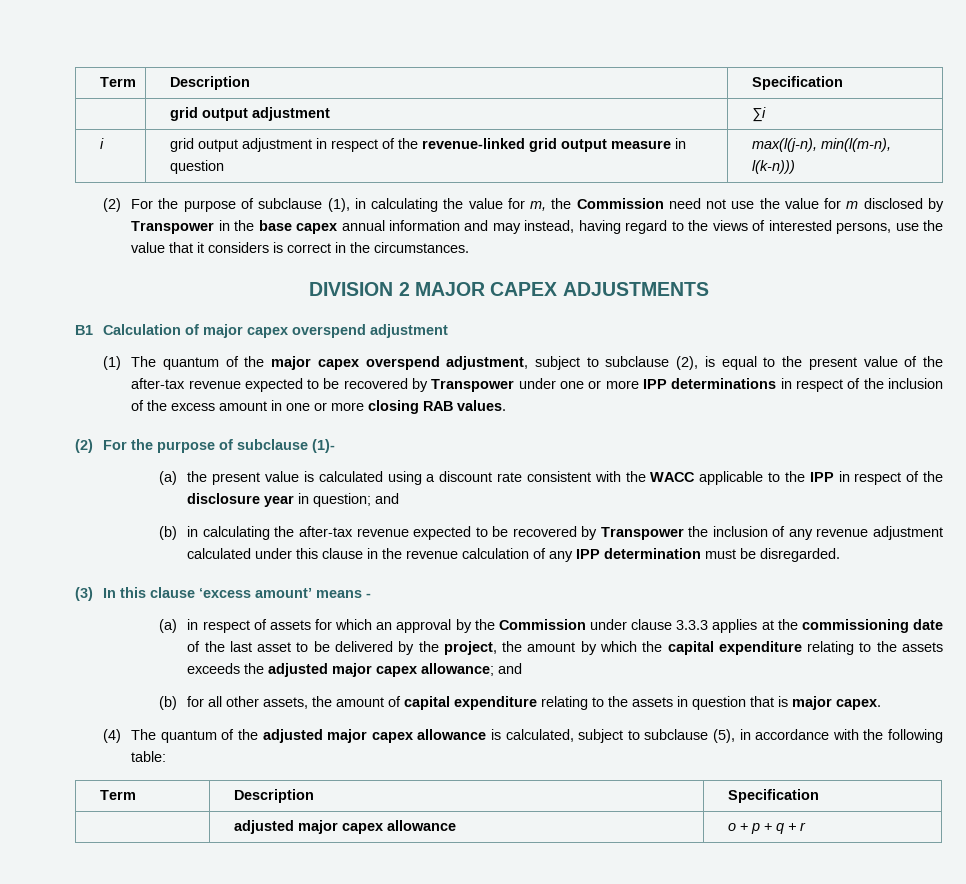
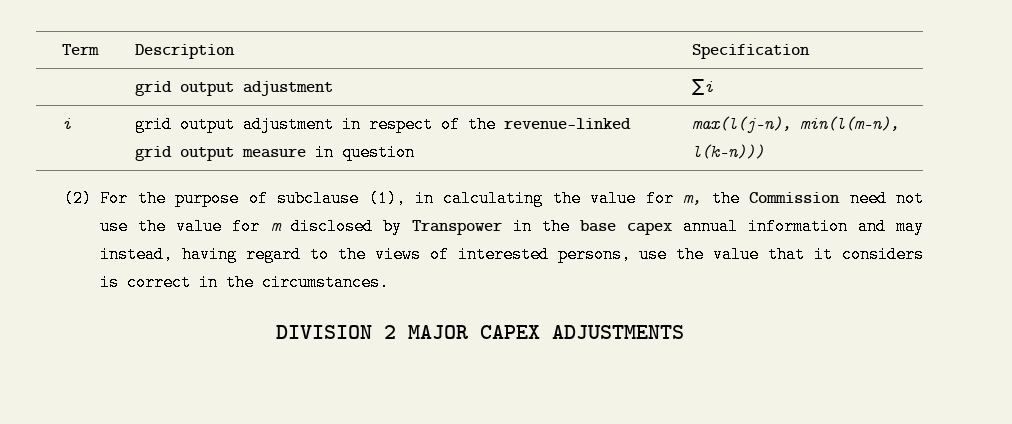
[75,324,449,338] [103,356,944,370] [131,378,944,392] [131,400,507,414] [75,439,336,453] [159,471,944,485] [187,493,400,507] [159,526,944,540] [187,548,841,562] [75,587,372,601] [159,619,943,633] [187,641,943,655] [187,663,523,677] [159,696,882,710] [103,729,943,743] [131,751,167,762] [100,790,137,800] [234,789,315,803] [728,789,820,803] [234,820,457,834] [728,822,807,834] // B1 Calculation of major capex overspend adjustment // (1) The quantum of the major capex overspend adjustment, subject to subclause (2), is equal to the present value of the after-tax revenue expected to be recovered by Transpower under one or more IPP determinations in respect of the inclusion of the excess amount in one or more closing RAB values. // (2) For the purpose of subclause (1)- // (a) the present value is calculated using a discount rate consistent with the WACC applicable to the IPP in respect of the disclosure year in question; and // (b) in calculating the after-tax revenue expected to be recovered by Transpower the inclusion of any revenue adjustment calculated under this clause in the revenue calculation of any IPP determination must be disregarded. // (3) In this clause ‘excess amount’ means - // (a) in respect of assets for which an approval by the Commission under clause 3.3.3 applies at the commissioning date of the last asset to be delivered by the project, the amount by which the capital expenditure relating to the assets exceeds the adjusted major capex allowance; and // (b) for all other assets, the amount of capital expenditure relating to the assets in question that is major capex. // (4) The quantum of the adjusted major capex allowance is calculated, subject to subclause (5), in accordance with the following table: // Term | Description | Specification // | adjusted major capex allowance | o + p + q + r -> (684, 332) none

